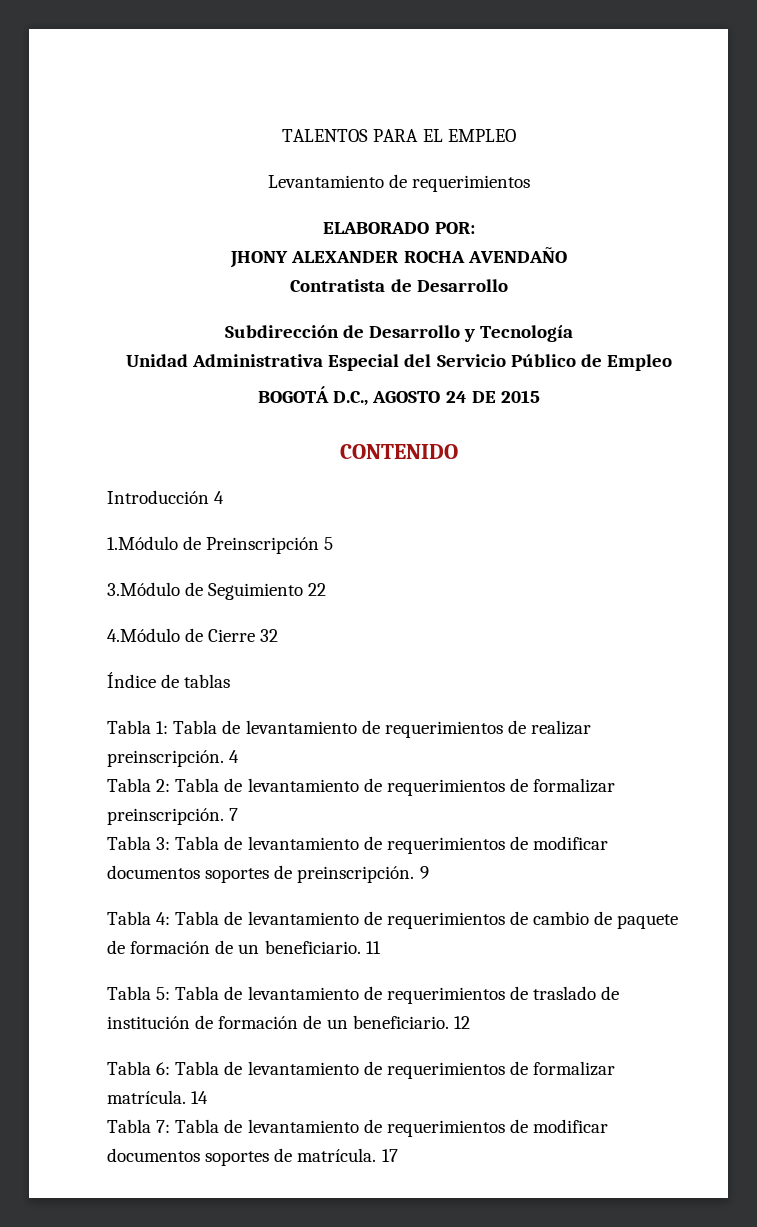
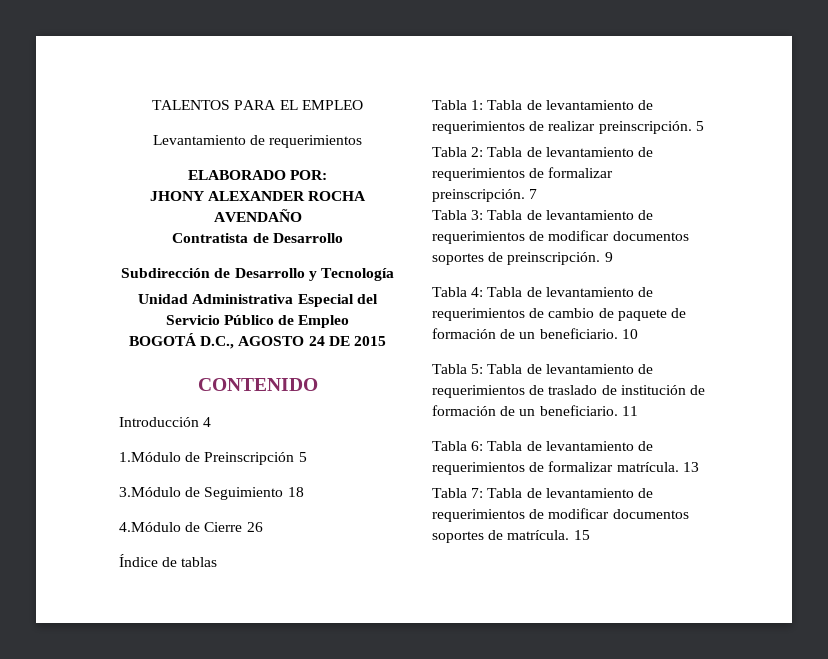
[308,583,327,596] 22 -> [287,487,304,497] 18
[260,629,279,642] 32 -> [246,522,263,532] 26
[229,750,240,763] 4 -> [695,121,704,131] 5
[365,941,381,954] 11 -> [621,329,638,339] 10
[453,1016,470,1029] 12 -> [621,406,638,416] 11
[191,1091,209,1104] 14 -> [682,462,699,472] 13
[381,1149,398,1162] 17 -> [573,530,590,540] 15

